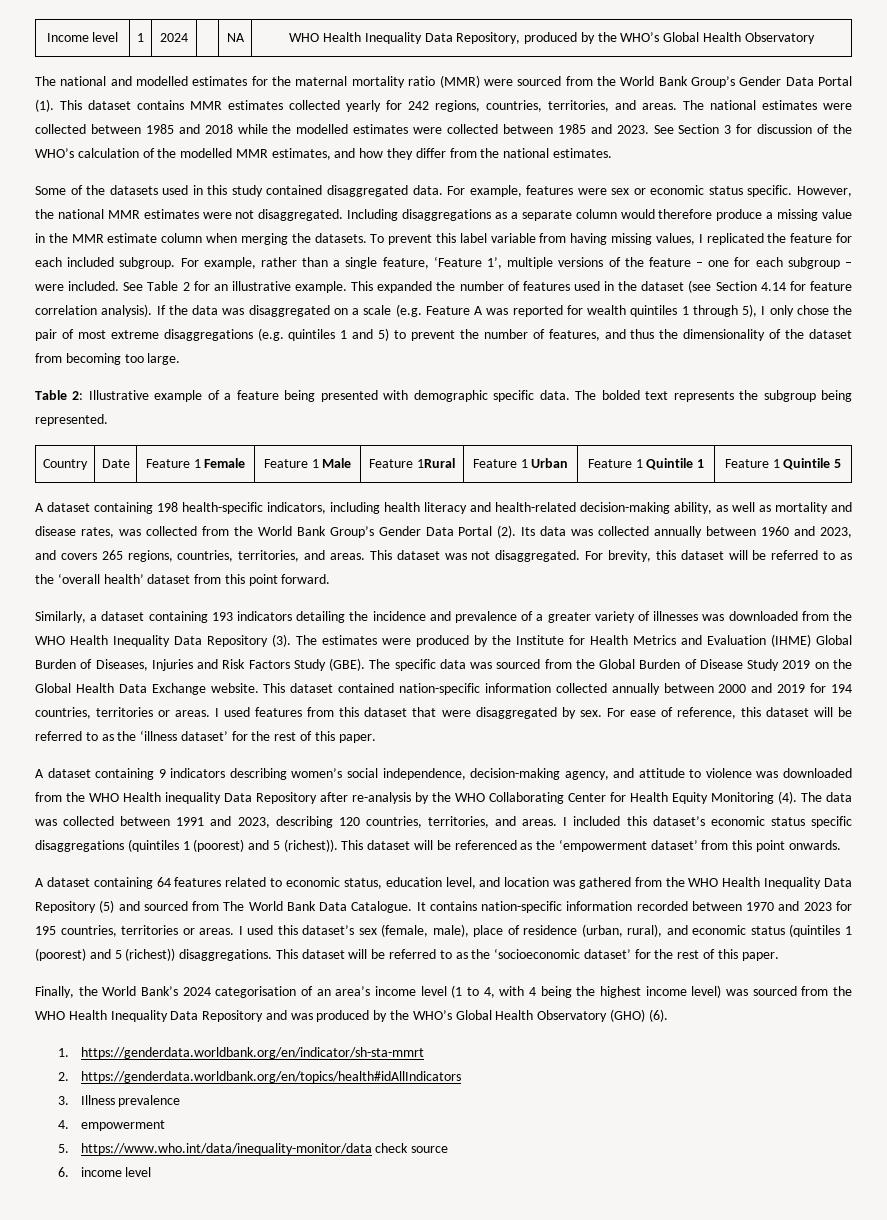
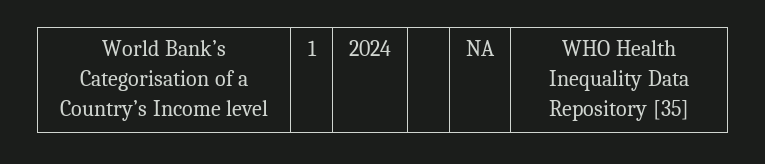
(46, 37) none -> [102,40,226,56] [79,70,249,91] [59,100,147,121] World Bank’s Categorisation of a Country’s
[456,32,815,44] [35,75,853,88] [35,99,852,112] [35,124,853,134] [35,148,612,160] [35,185,852,197] [35,209,853,221] [35,233,853,245] [35,256,852,269] [35,280,853,293] [35,304,852,317] [35,328,852,341] [35,353,181,365] [35,390,853,402] [35,414,108,426] [43,459,88,470] [101,459,130,468] [145,458,246,468] [263,458,352,468] [369,458,455,468] [472,458,569,468] [587,458,705,470] [724,458,842,470] [35,502,852,514] [35,525,853,538] [35,550,853,562] [35,573,331,586] [35,611,853,623] [35,634,852,647] [35,658,852,671] [35,683,852,695] [35,707,852,719] [35,730,376,743] [35,768,852,780] [35,791,852,804] [35,816,852,828] [35,839,841,852] [35,877,853,889] [35,900,853,913] [35,924,852,937] [35,948,779,961] [35,985,852,998] [35,1009,668,1022] [57,1047,424,1059] [57,1071,461,1083] [57,1095,181,1107] [57,1120,165,1131] [57,1143,449,1155] [57,1167,152,1177] Repository, produced by the WHO’s Global Health Observatory // The national and modelled estimates for the maternal mortality ratio (MMR) were sourced from the World Bank Group’s Gender Data Portal (1). This dataset contains MMR estimates collected yearly for 242 regions, countries, territories, and areas. The national estimates were collected between 1985 and 2018 while the modelled estimates were collected between 1985 and 2023. See Section 3 for discussion of the WHO’s calculation of the modelled MMR estimates, and how they differ from the national estimates. // Some of the datasets used in this study contained disaggregated data. For example, features were sex or economic status specific. However, the national MMR estimates were not disaggregated. Including disaggregations as a separate column would therefore produce a missing value in the MMR estimate column when merging the datasets. To prevent this label variable from having missing values, I replicated the feature for each included subgroup. For example, rather than a single feature, ‘Feature 1’, multiple versions of the feature – one for each subgroup – were included. See Table 2 for an illustrative example. This expanded the number of features used in the dataset (see Section 4.14 for feature correlation analysis). If the data was disaggregated on a scale (e.g. Feature A was reported for wealth quintiles 1 through 5), I only chose the pair of most extreme disaggregations (e.g. quintiles 1 and 5) to prevent the number of features, and thus the dimensionality of the dataset from becoming too large. // Table 2: Illustrative example of a feature being presented with demographic specific data. The bolded text represents the subgroup being represented. // Country | Date | Feature 1 Female | Feature 1 Male | Feature 1Rural | Feature 1 Urban | Feature 1 Quintile 1 | Feature 1 Quintile 5 // A dataset containing 198 health-specific indicators, including health literacy and health-related decision-making ability, as well as mortality and disease rates, was collected from the World Bank Group’s Gender Data Portal (2). Its data was collected annually between 1960 and 2023, and covers 265 regions, countries, territories, and areas. This dataset was not disaggregated. For brevity, this dataset will be referred to as the ‘overall health’ dataset from this point forward. // Similarly, a dataset containing 193 indicators detailing the incidence and prevalence of a greater variety of illnesses was downloaded from the WHO Health Inequality Data Repository (3). The estimates were produced by the Institute for Health Metrics and Evaluation (IHME) Global Burden of Diseases, Injuries and Risk Factors Study (GBE). The specific data was sourced from the Global Burden of Disease Study 2019 on the Global Health Data Exchange website. This dataset contained nation-specific information collected annually between 2000 and 2019 for 194 countries, territories or areas. I used features from this dataset that were disaggregated by sex. For ease of reference, this dataset will be referred to as the ‘illness dataset’ for the rest of this paper. // A dataset containing 9 indicators describing women’s social independence, decision-making agency, and attitude to violence was downloaded from the WHO Health inequality Data Repository after re-analysis by the WHO Collaborating Center for Health Equity Monitoring (4). The data was collected between 1991 and 2023, describing 120 countries, territories, and areas. I included this dataset’s economic status specific disaggregations (quintiles 1 (poorest) and 5 (richest)). This dataset will be referenced as the ‘empowerment dataset’ from this point onwards. // A dataset containing 64 features related to economic status, education level, and location was gathered from the WHO Health Inequality Data Repository (5) and sourced from The World Bank Data Catalogue. It contains nation-specific information recorded between 1970 and 2023 for 195 countries, territories or areas. I used this dataset’s sex (female, male), place of residence (urban, rural), and economic status (quintiles 1 (poorest) and 5 (richest)) disaggregations. This dataset will be referred to as the ‘socioeconomic dataset’ for the rest of this paper. // Finally, the World Bank’s 2024 categorisation of an area’s income level (1 to 4, with 4 being the highest income level) was sourced from the WHO Health Inequality Data Repository and was produced by the WHO’s Global Health Observatory (GHO) (6). // 1. https://genderdata.worldbank.org/en/indicator/sh-sta-mmrt // 2. https://genderdata.worldbank.org/en/topics/health#idAllIndicators // 3. Illness prevalence // 4. empowerment // 5. https://www.who.int/data/inequality-monitor/data check source // 6. income level -> [549,100,689,121] Repository [35]

